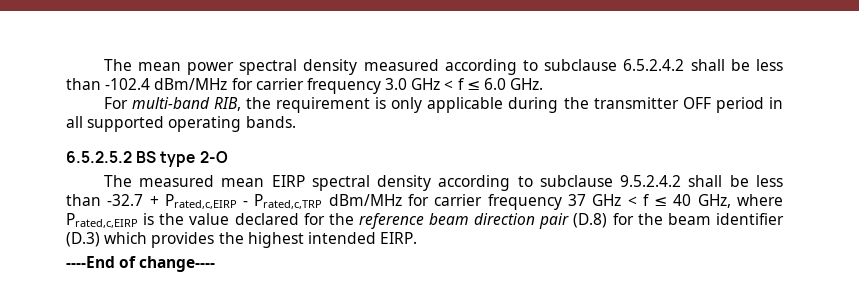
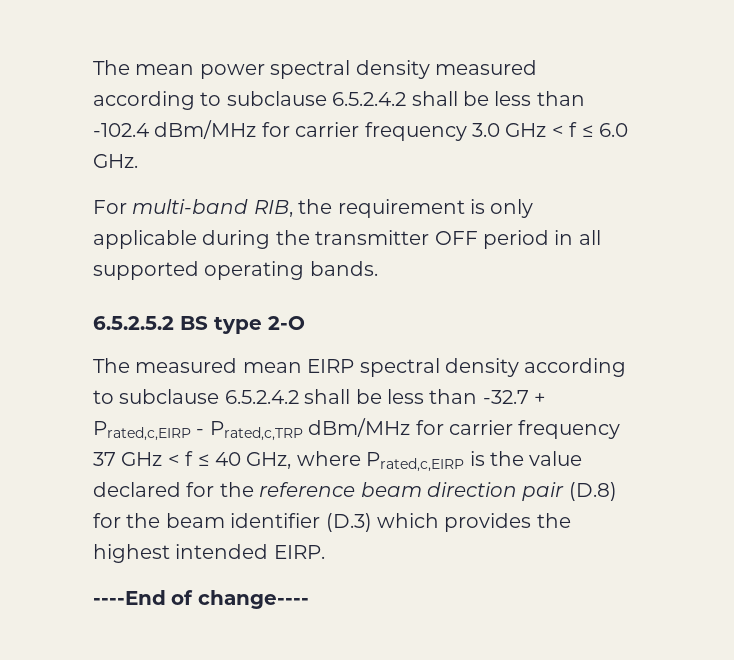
[620,175,682,187] 9.5.2.4.2 -> [224,390,299,404] 6.5.2.4.2

